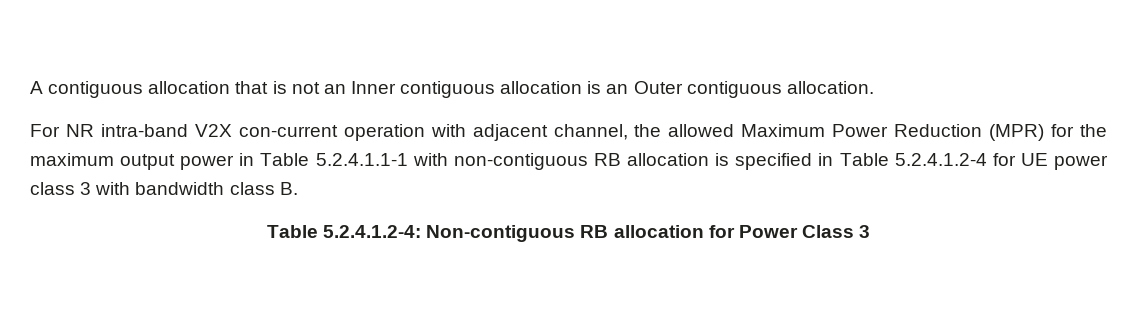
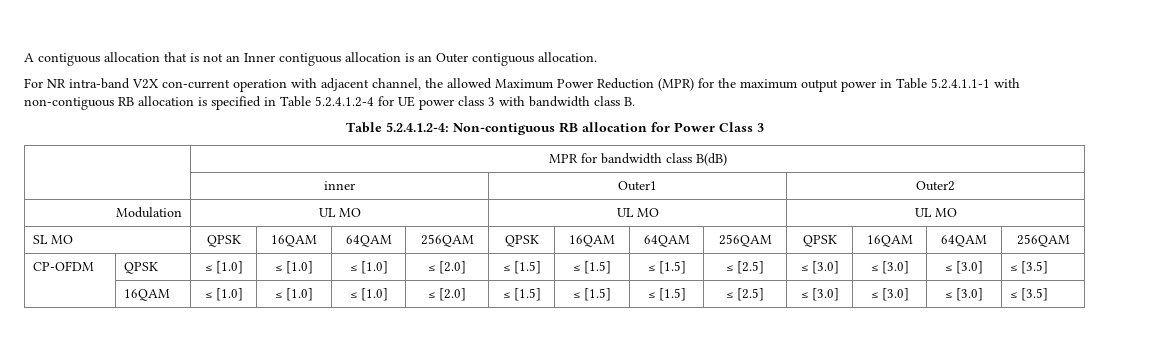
(871, 231) none -> [548,153,727,166] [324,181,355,190] [618,181,657,191] [916,181,955,191] [116,207,183,218] [318,208,361,217] [616,208,659,217] [914,208,957,217] [32,235,73,244] [206,235,241,247] [271,235,317,247] [345,235,392,247] [420,234,474,247] [504,235,539,247] [569,235,615,247] [643,235,690,247] [718,234,772,247] [802,235,837,247] [866,235,913,247] [941,235,987,247] [1016,234,1070,247] [32,261,94,271] [123,262,158,274] [204,261,243,274] [275,261,313,274] [349,261,388,274] [428,261,466,274] [502,261,541,274] [573,261,611,274] [647,261,686,274] [726,261,764,274] [800,261,839,274] [870,261,909,274] [945,261,983,274] [1009,261,1048,274] [123,289,170,301] [204,288,243,301] [275,288,313,301] [349,288,388,301] [428,288,466,301] [502,288,541,301] [573,288,611,301] [647,288,686,301] [726,288,764,301] [800,288,839,301] [870,288,909,301] [945,288,983,301] [1009,288,1048,301] // | MPR for bandwidth class B(dB) // | inner | Outer1 | Outer2 // Modulation | UL MO | UL MO | UL MO // SL MO | QPSK | 16QAM | 64QAM | 256QAM | QPSK | 16QAM | 64QAM | 256QAM | QPSK | 16QAM | 64QAM | 256QAM // CP-OFDM | QPSK | ≤ [1.0] | ≤ [1.0] | ≤ [1.0] | ≤ [2.0] | ≤ [1.5] | ≤ [1.5] | ≤ [1.5] | ≤ [2.5] | ≤ [3.0] | ≤ [3.0] | ≤ [3.0] | ≤ [3.5] // | 16QAM | ≤ [1.0] | ≤ [1.0] | ≤ [1.0] | ≤ [2.0] | ≤ [1.5] | ≤ [1.5] | ≤ [1.5] | ≤ [2.5] | ≤ [3.0] | ≤ [3.0] | ≤ [3.0] | ≤ [3.5]

